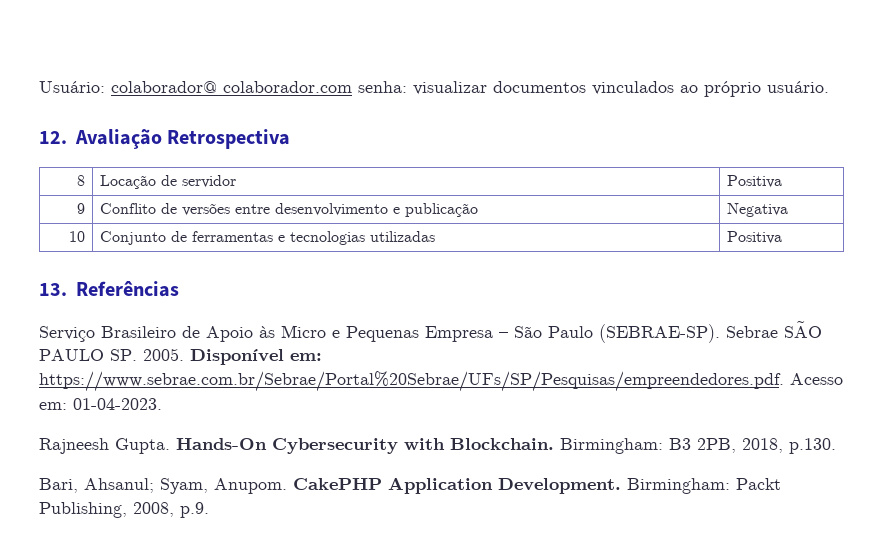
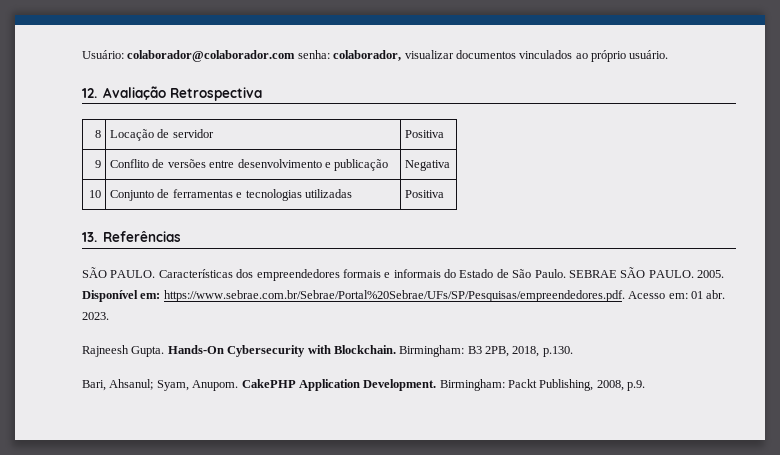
[111,81,407,93] colaborador@ colaborador.com senha: -> [127,50,402,62] colaborador@colaborador.com senha: colaborador,
[39,320,822,343] [39,349,137,361] Serviço Brasileiro de Apoio às Micro e Pequenas Empresa – São Paulo (SEBRAE-SP). Sebrae SÃO PAULO SP. -> [82,267,694,281] SÃO PAULO. Características dos empreendedores formais e informais do Estado de São Paulo. SEBRAE SÃO PAULO.
[73,398,162,410] 01-04-2023. -> [690,290,726,299] [82,312,109,320] 01 abr. 2023.

